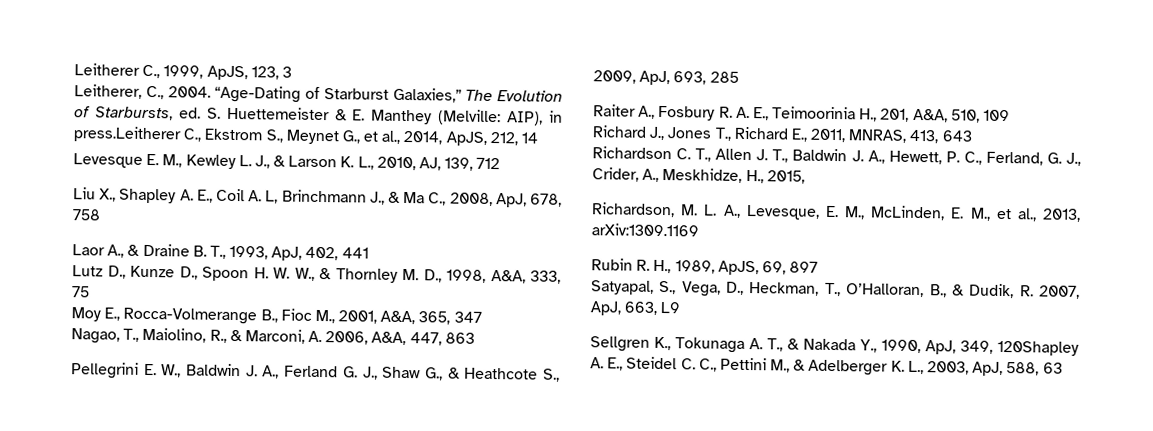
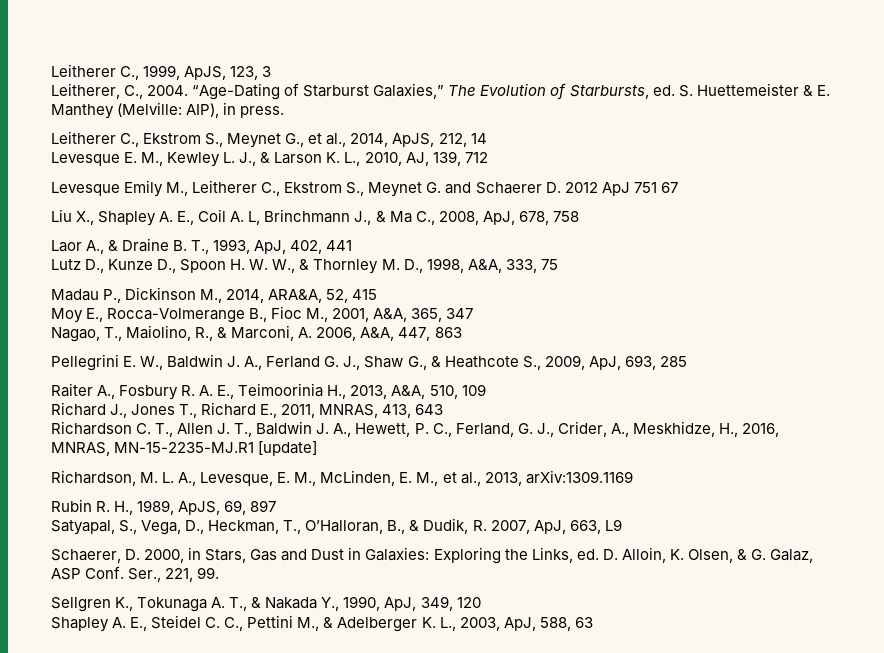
[73,126,182,143] press.Leitherer -> [240,106,285,118] [51,131,116,144] press. // Leitherer
(501, 163) none -> [51,180,678,197] // Levesque Emily M., Leitherer C., Ekstrom S., Meynet G. and Schaerer D. 2012 ApJ 751 67
(90, 292) none -> [51,287,378,303] // Madau P., Dickinson M., 2014, ARA&A, 52, 415
[880,108,910,122] 201, -> [350,385,388,399] 2013,
[766,170,805,184] 2015, -> [741,423,779,437] [51,441,318,456] 2016, MNRAS, MN-15-2235-MJ.R1 [update]
(681, 307) none -> [51,547,813,564] [51,566,220,582] // Schaerer, D. 2000, in Stars, Gas and Dust in Galaxies: Exploring the Links, ed. D. Alloin, K. Olsen, & G. Galaz, ASP Conf. Ser., 221, 99.
[997,340,1079,356] 120Shapley -> [456,597,481,608] [51,617,109,632] 120 // Shapley

